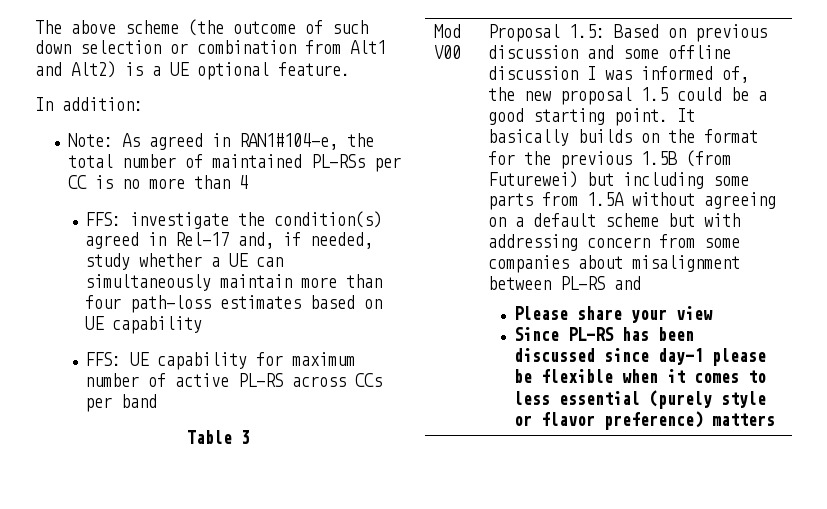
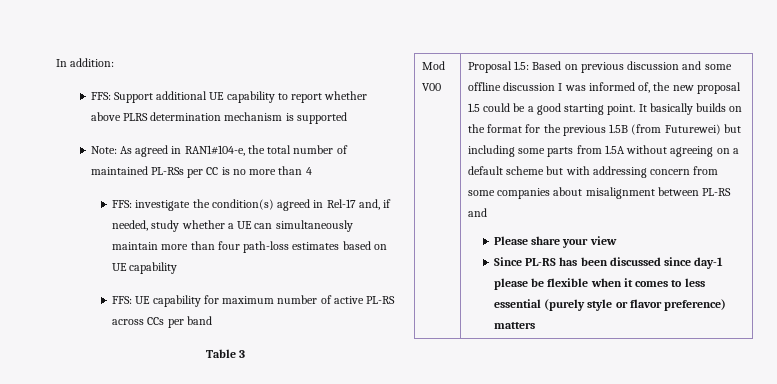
[35,19,368,36] [35,40,386,54] [35,61,350,80] [35,97,143,111] The above scheme (the outcome of such down selection or combination from Alt1 and Alt2) is a UE optional feature. // In addition: -> [56,58,115,67] [90,91,368,103] [90,112,347,124] In addition: // FFS: Support additional UE capability to report whether above PLRS determination mechanism is supported

